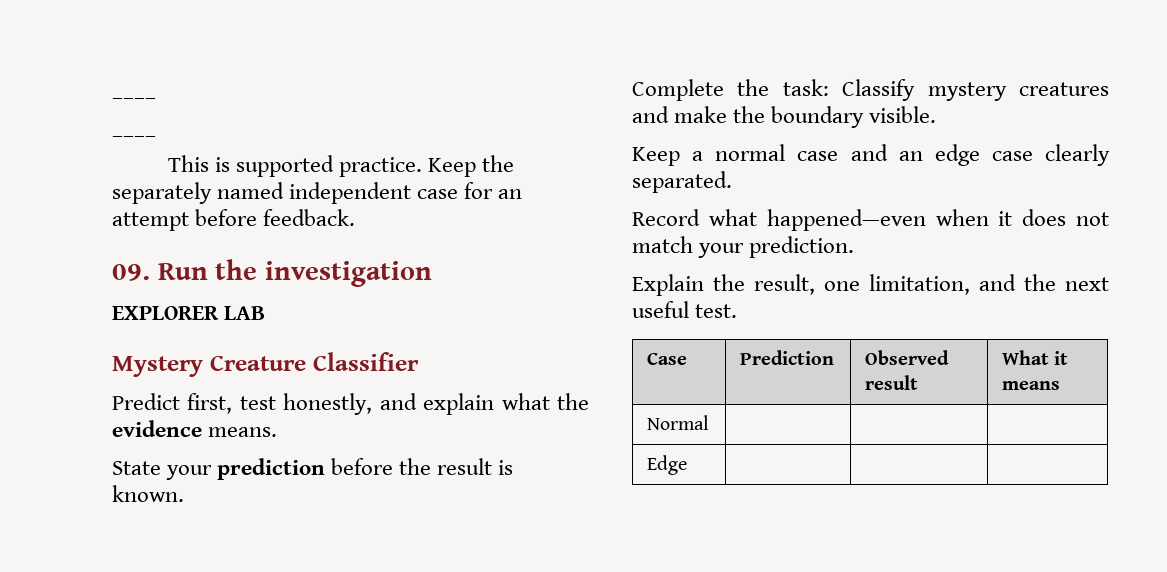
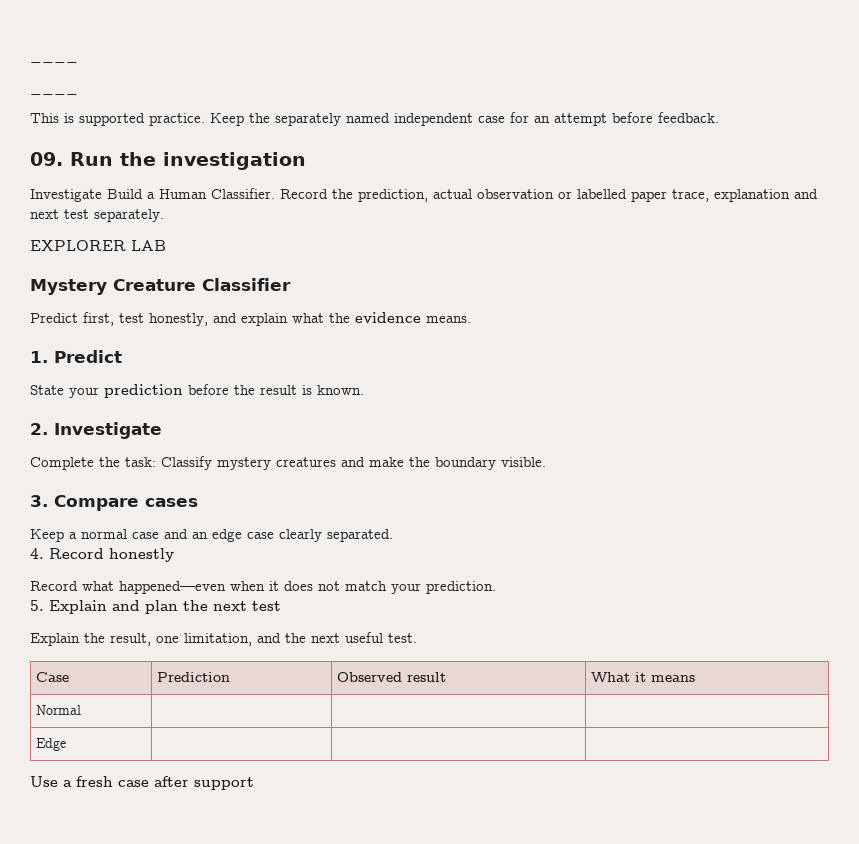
(432, 274) none -> [30,188,818,202] [30,209,164,222] // Investigate Build a Human Classifier. Record the prediction, actual observation or labelled paper trace, explanation and next test separately.
(278, 432) none -> [30,350,122,363] // 1. Predict
(184, 493) none -> [30,422,162,439] // 2. Investigate
(937, 114) none -> [30,495,198,511] // 3. Compare cases
(732, 182) none -> [30,548,174,562] // 4. Record honestly
(855, 247) none -> [30,600,281,614] // 5. Explain and plan the next test
(688, 465) none -> [30,776,254,790] // Use a fresh case after support

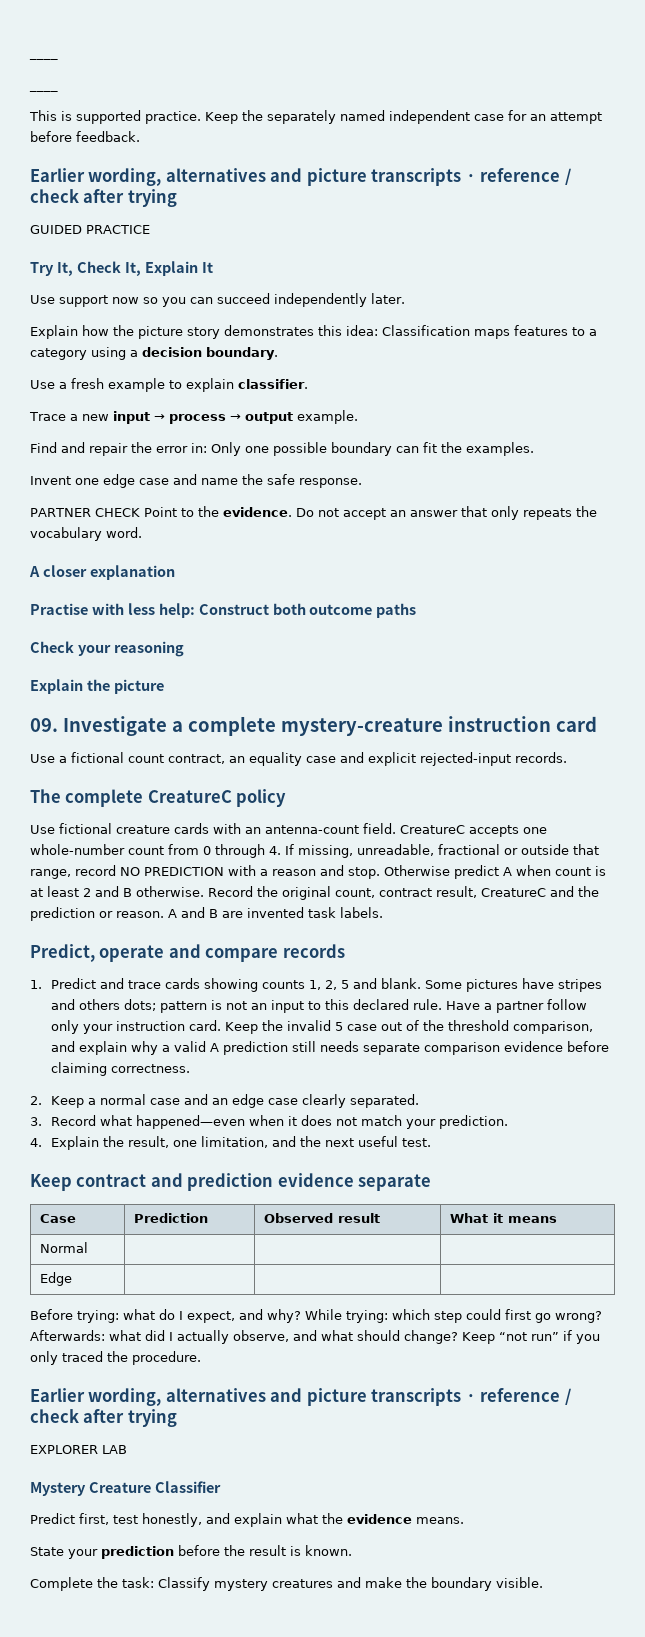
[30,152,306,170] [30,188,818,202] [30,209,164,222] [30,240,166,251] [30,278,291,295] [30,312,471,326] [30,350,122,363] [30,384,364,398] [30,422,162,439] [30,456,546,470] [30,495,198,511] 09. Run the investigation // Investigate Build a Human Classifier. Record the prediction, actual observation or labelled paper trace, explanation and next test separately. // EXPLORER LAB // Mystery Creature Classifier // Predict first, test honestly, and explain what the evidence means. // 1. Predict // State your prediction before the result is known. // 2. Investigate // Complete the task: Classify mystery creatures and make the boundary visible. // 3. Compare cases // -> [30,168,571,186] [30,189,177,207] [30,225,150,234] [30,261,213,276] [30,293,405,307] [30,325,597,339] [30,347,278,360] [30,378,308,392] [29,410,358,424] [30,442,534,456] [30,474,362,488] [30,506,597,520] [30,527,142,541] [29,565,175,580] [30,603,417,618] [30,641,184,657] [30,679,164,694] [30,716,597,736] [30,752,567,766] [30,789,287,807] [30,823,547,837] [30,844,599,858] [30,865,606,879] [30,886,599,900] [30,907,383,921] [30,944,345,962] [30,978,602,992] [50,999,587,1013] [50,1020,593,1034] [50,1041,609,1055] [50,1062,190,1076] [30,1096,42,1105] Earlier wording, alternatives and picture transcripts · reference / check after trying // GUIDED PRACTICE // Try It, Check It, Explain It // Use support now so you can succeed independently later. // Explain how the picture story demonstrates this idea: Classification maps features to a category using a decision boundary. // Use a fresh example to explain classifier. // Trace a new input → process → output example. // Find and repair the error in: Only one possible boundary can fit the examples. // Invent one edge case and name the safe response. // PARTNER CHECK Point to the evidence. Do not accept an answer that only repeats the vocabulary word. // A closer explanation // Practise with less help: Construct both outcome paths // Check your reasoning // Explain the picture // 09. Investigate a complete mystery-creature instruction card // Use a fictional count contract, an equality case and explicit rejected-input records. // The complete CreatureC policy // Use fictional creature cards with an antenna-count field. CreatureC accepts one whole-number count from 0 through 4. If missing, unreadable, fractional or outside that range, record NO PREDICTION with a reason and stop. Otherwise predict A when count is at least 2 and B otherwise. Record the original count, contract result, CreatureC and the prediction or reason. A and B are invented task labels. // Predict, operate and compare records // 1. Predict and trace cards showing counts 1, 2, 5 and blank. Some pictures have stripes and others dots; pattern is not an input to this declared rule. Have a partner follow only your instruction card. Keep the invalid 5 case out of the threshold comparison, and explain why a valid A prediction still needs separate comparison evidence before claiming correctness. // 2.
[30,548,174,562] 4. Record honestly // -> [30,1117,42,1126] 3.
[30,600,281,614] 5. Explain and plan the next test // -> [30,1138,42,1147] 4.
(417, 638) none -> [30,1173,432,1191] // Keep contract and prediction evidence separate
[30,776,254,790] Use a fresh case after support -> [30,1309,602,1323] [30,1330,600,1344] [30,1351,201,1365] [30,1388,571,1406] [30,1409,177,1427] [30,1445,127,1454] [30,1481,221,1496] [30,1513,464,1527] [30,1545,352,1559] [30,1577,543,1591] Before trying: what do I expect, and why? While trying: which step could first go wrong? Afterwards: what did I actually observe, and what should change? Keep “not run” if you only traced the procedure. // Earlier wording, alternatives and picture transcripts · reference / check after trying // EXPLORER LAB // Mystery Creature Classifier // Predict first, test honestly, and explain what the evidence means. // State your prediction before the result is known. // Complete the task: Classify mystery creatures and make the boundary visible.

